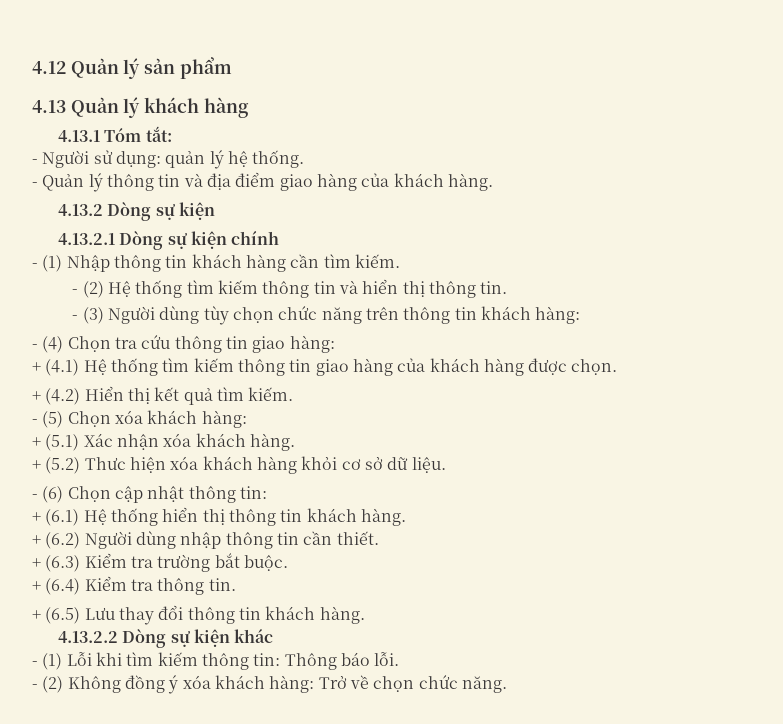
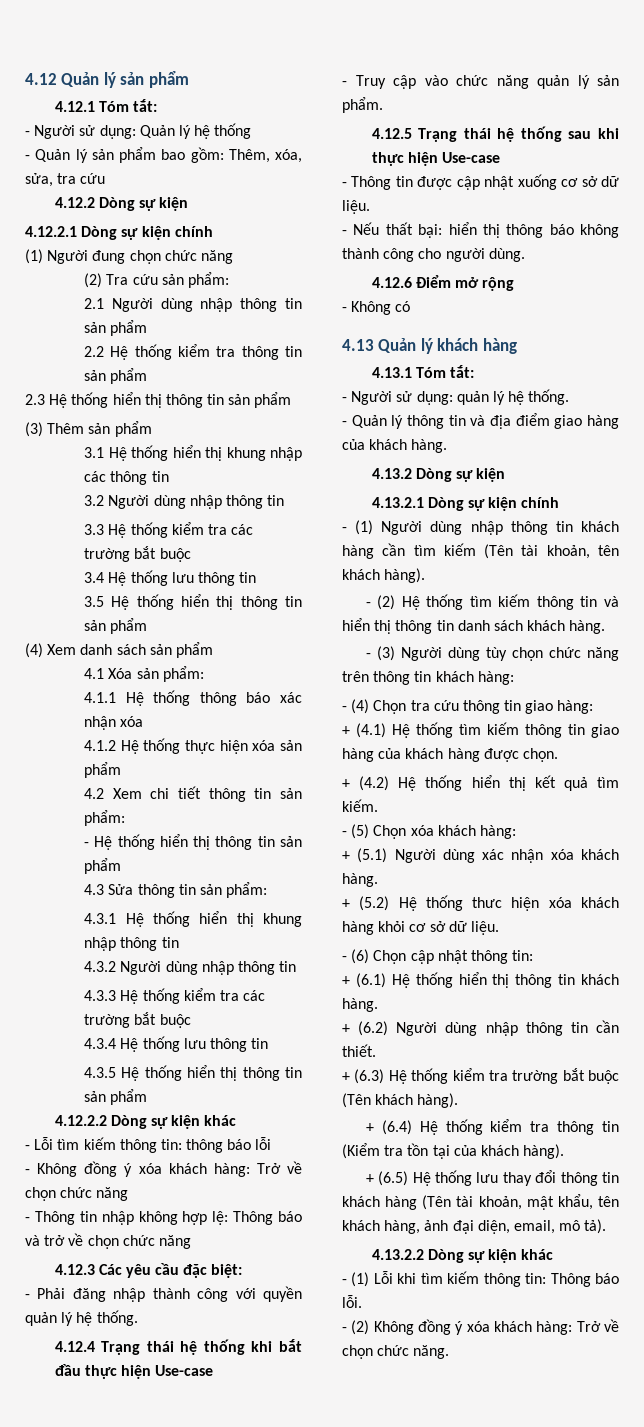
(232, 68) none -> [54,99,157,112] [25,123,252,139] [25,147,302,163] [25,173,106,187] [54,197,189,211] [25,226,213,240] [25,249,233,264] [84,272,229,288] [84,298,302,312] [84,320,148,336] [84,344,302,360] [84,368,148,384] [25,392,292,408] [25,421,152,437] [84,445,302,461] [84,471,169,485] [84,495,285,509] [84,522,254,538] [84,546,191,562] [84,570,257,586] [84,594,302,610] [84,618,148,634] [25,642,213,658] [84,666,204,682] [84,690,302,706] [84,716,144,730] [84,738,302,754] [84,762,122,778] [84,786,302,802] [84,810,126,826] [84,834,302,850] [84,858,122,874] [84,882,268,898] [84,911,302,927] [84,937,179,951] [84,961,297,975] [84,988,266,1004] [84,1012,191,1028] [84,1036,269,1052] [84,1065,302,1081] [84,1089,148,1105] [54,1115,237,1129] [25,1137,272,1153] [25,1161,302,1177] [25,1187,129,1201] [25,1211,302,1225] [25,1233,191,1249] [54,1263,243,1278] [25,1286,302,1302] [25,1310,138,1326] [54,1339,302,1355] [54,1364,214,1379] [342,75,619,89] [342,97,383,113] [371,126,619,142] [371,152,500,166] [342,174,619,190] [342,200,370,214] [342,222,619,238] [342,248,525,262] [371,275,515,291] [342,301,411,315] // 4.12.1 Tóm tắt: // - Người sử dụng: Quản lý hệ thống // - Quản lý sản phẩm bao gồm: Thêm, xóa, sửa, tra cứu // 4.12.2 Dòng sự kiện // 4.12.2.1 Dòng sự kiện chính // (1) Người đung chọn chức năng // (2) Tra cứu sản phẩm: // 2.1 Người dùng nhập thông tin sản phẩm // 2.2 Hệ thống kiểm tra thông tin sản phẩm // 2.3 Hệ thống hiển thị thông tin sản phẩm // (3) Thêm sản phẩm // 3.1 Hệ thống hiển thị khung nhập các thông tin // 3.2 Người dùng nhập thông tin // 3.3 Hệ thống kiểm tra các trường bắt buộc // 3.4 Hệ thống lưu thông tin // 3.5 Hệ thống hiển thị thông tin sản phẩm // (4) Xem danh sách sản phẩm // 4.1 Xóa sản phẩm: // 4.1.1 Hệ thống thông báo xác nhận xóa // 4.1.2 Hệ thống thực hiện xóa sản phẩm // 4.2 Xem chi tiết thông tin sản phẩm: // - Hệ thống hiển thị thông tin sản phẩm // 4.3 Sửa thông tin sản phẩm: // 4.3.1 Hệ thống hiển thị khung nhập thông tin // 4.3.2 Người dùng nhập thông tin // 4.3.3 Hệ thống kiểm tra các trường bắt buộc // 4.3.4 Hệ thống lưu thông tin // 4.3.5 Hệ thống hiển thị thông tin sản phẩm // 4.12.2.2 Dòng sự kiện khác // - Lỗi tìm kiếm thông tin: thông báo lỗi // - Không đồng ý xóa khách hàng: Trở về chọn chức năng // - Thông tin nhập không hợp lệ: Thông báo và trở về chọn chức năng // 4.12.3 Các yêu cầu đặc biệt: // - Phải đăng nhập thành công với quyền quản lý hệ thống. // 4.12.4 Trạng thái hệ thống khi bắt đầu thực hiện Use-case // - Truy cập vào chức năng quản lý sản phẩm. // 4.12.5 Trạng thái hệ thống sau khi thực hiện Use-case // - Thông tin được cập nhật xuống cơ sở dữ liệu. // - Nếu thất bại: hiển thị thông báo không thành công cho người dùng. // 4.12.6 Điểm mở rộng // - Không có
[66,255,110,272] Nhập -> [381,521,503,535] Người dùng nhập
[354,254,400,268] kiếm. -> [443,543,619,559] [342,568,426,583] kiếm (Tên tài khoản, tên khách hàng).
[480,281,508,294] tin. -> [436,620,606,634] tin danh sách khách hàng.
[84,386,124,401] Hiển -> [398,775,500,791] Hệ thống hiển
[83,433,113,447] Xác -> [394,849,505,863] Người dùng xác
[84,457,126,470] Thưc -> [398,895,503,911] Hệ thống thưc
[84,553,288,572] [32,576,236,595] Kiểm tra trường bắt buộc. // + (6.4) Kiểm tra thông tin. -> [388,1068,619,1084] [342,1093,459,1108] [365,1119,619,1135] [342,1143,565,1159] Hệ thống kiểm tra trường bắt buộc (Tên khách hàng). // + (6.4) Hệ thống kiểm tra thông tin (Kiểm tra tồn tại của khách hàng).
[84,607,115,620] Lưu -> [412,1170,499,1186] Hệ thống lưu
[319,606,365,624] hàng. -> [385,1194,619,1210] [342,1219,607,1234] hàng (Tên tài khoản, mật khẩu, tên khách hàng, ảnh đại diện, email, mô tả).

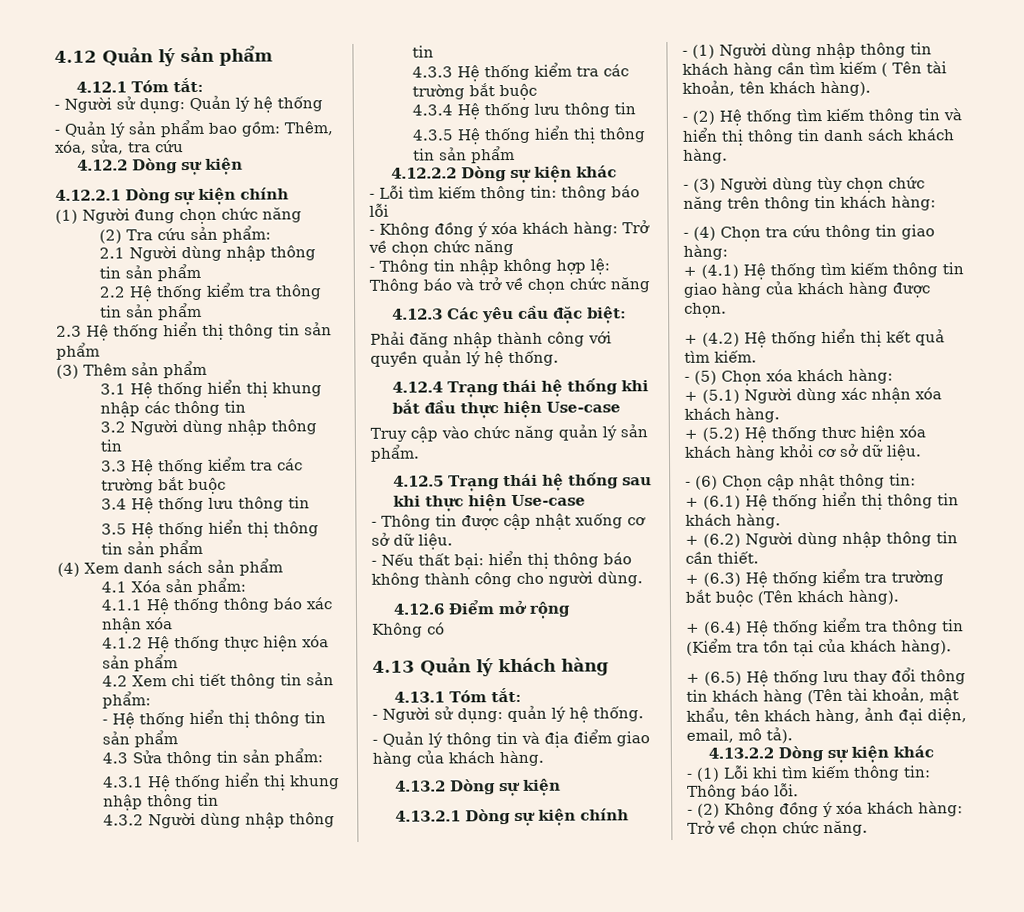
[25,1294,30,1299] - -> (628, 315) none
[342,81,347,86] - -> (622, 407) none
[342,307,347,312] - -> (572, 610) none
[484,544,514,559] (Tên -> [881,61,922,77] ( Tên

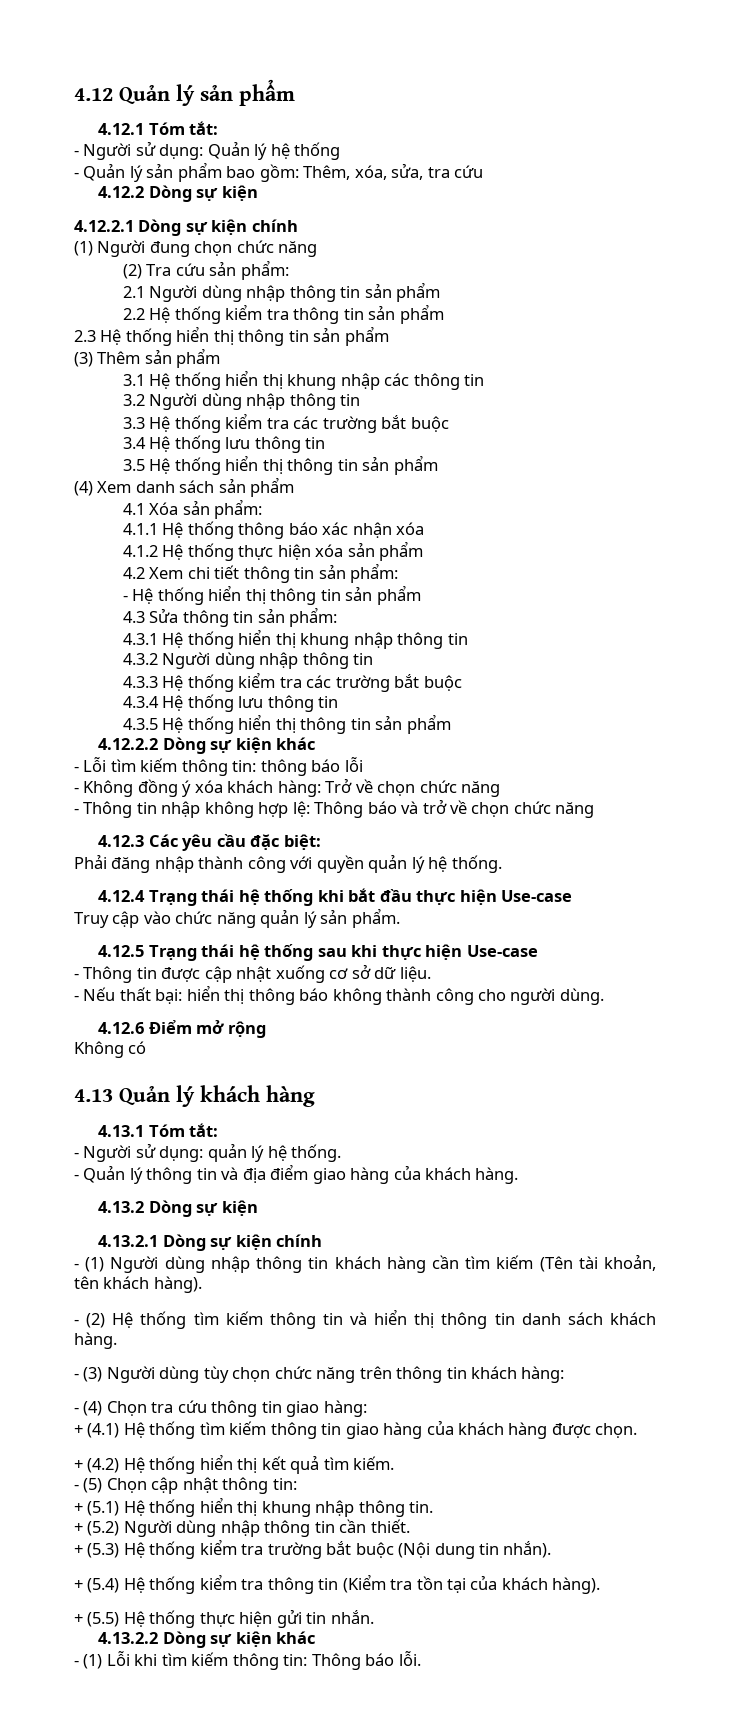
[881,61,922,77] ( Tên -> [539,1256,573,1272] (Tên
[766,368,893,384] [684,387,942,404] [684,407,780,423] [684,425,926,443] [684,443,922,461] [685,475,763,491] xóa khách hàng: // + (5.1) Người dùng xác nhận xóa khách hàng. // + (5.2) Hệ thống thưc hiện xóa khách hàng khỏi cơ sở dữ liệu. // - (6) Chọn -> (147, 1485) none
[703,491,959,511] [685,513,781,529] [685,533,741,548] (6.1) Hệ thống hiển thị thông tin khách hàng. // + (6.2) -> [87,1497,434,1517] [74,1521,120,1536] (5.1) Hệ thống hiển thị khung nhập thông tin. // + (5.2)
[703,572,741,587] (6.3) -> [87,1543,120,1558] (5.3)
[757,589,899,606] [686,621,742,636] (Tên khách hàng). // + (6.4) -> [398,1541,552,1559] [74,1578,120,1593] (Nội dung tin nhắn). // + (5.4)
[704,667,966,687] [686,687,959,705] [686,707,967,725] [686,727,793,744] (6.5) Hệ thống lưu thay đổi thông tin khách hàng (Tên tài khoản, mật khẩu, tên khách hàng, ảnh đại diện, email, mô tả). -> [87,1609,374,1628] (5.5) Hệ thống thực hiện gửi tin nhắn.
[687,801,963,818] [687,820,868,838] // - (2) Không đồng ý xóa khách hàng: Trở về chọn chức năng. -> (421, 1658) none

